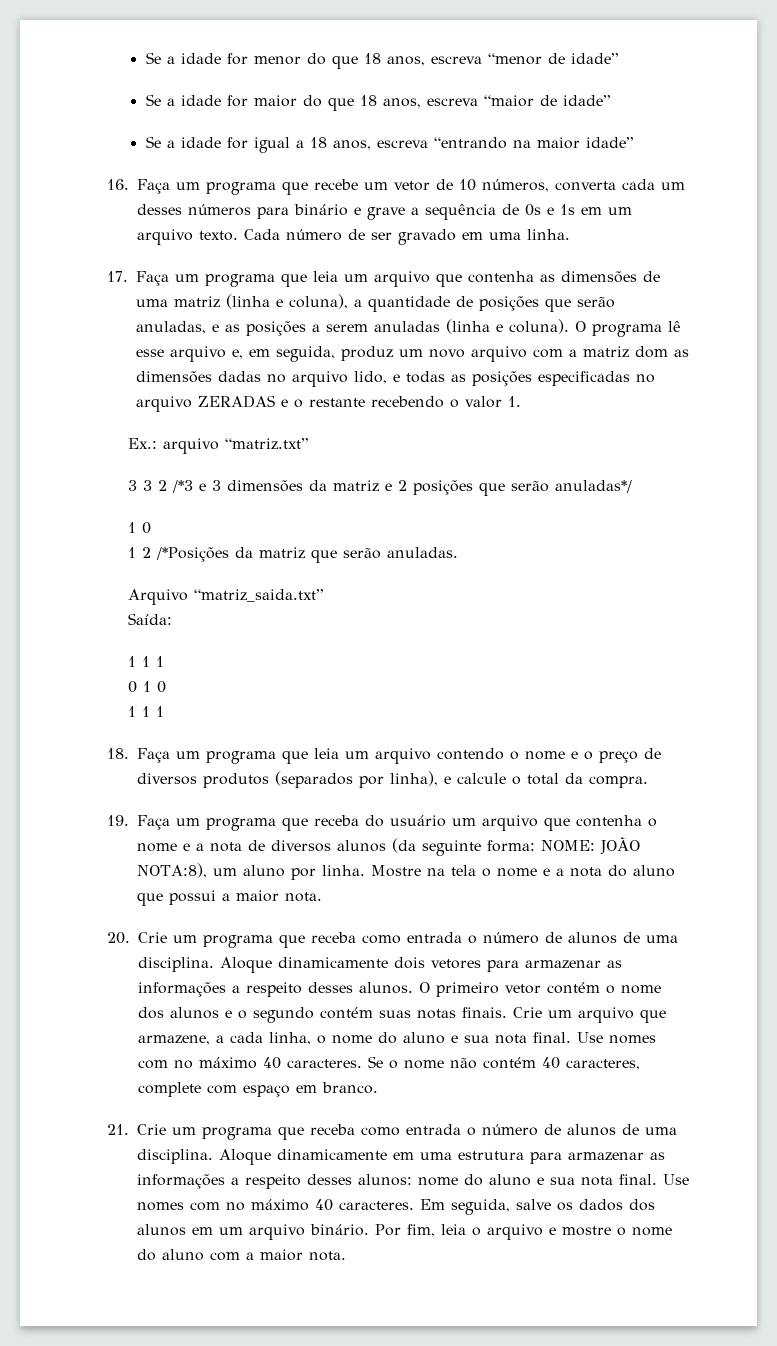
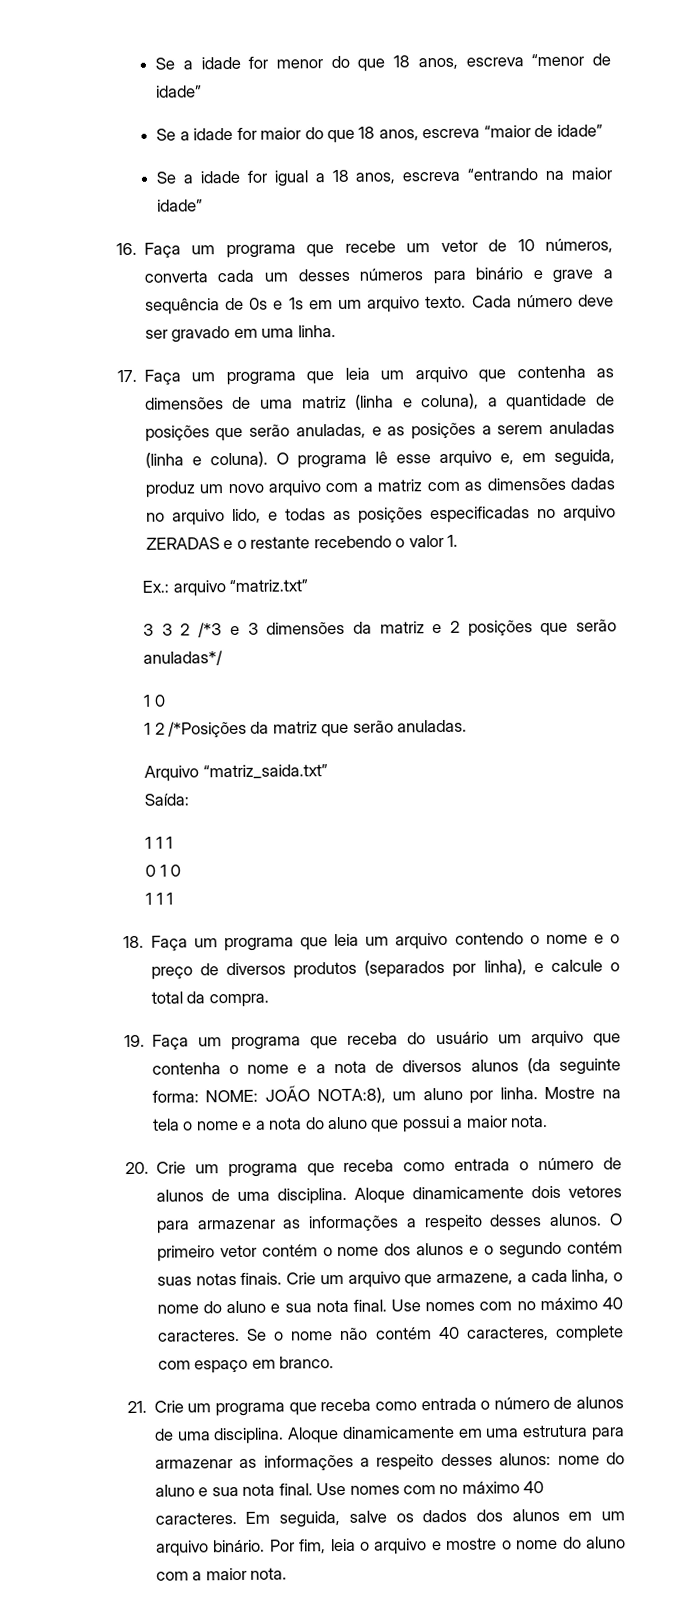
[348,229,366,240] de -> [577,294,614,307] deve
[635,346,669,358] dom -> [426,481,460,492] com

